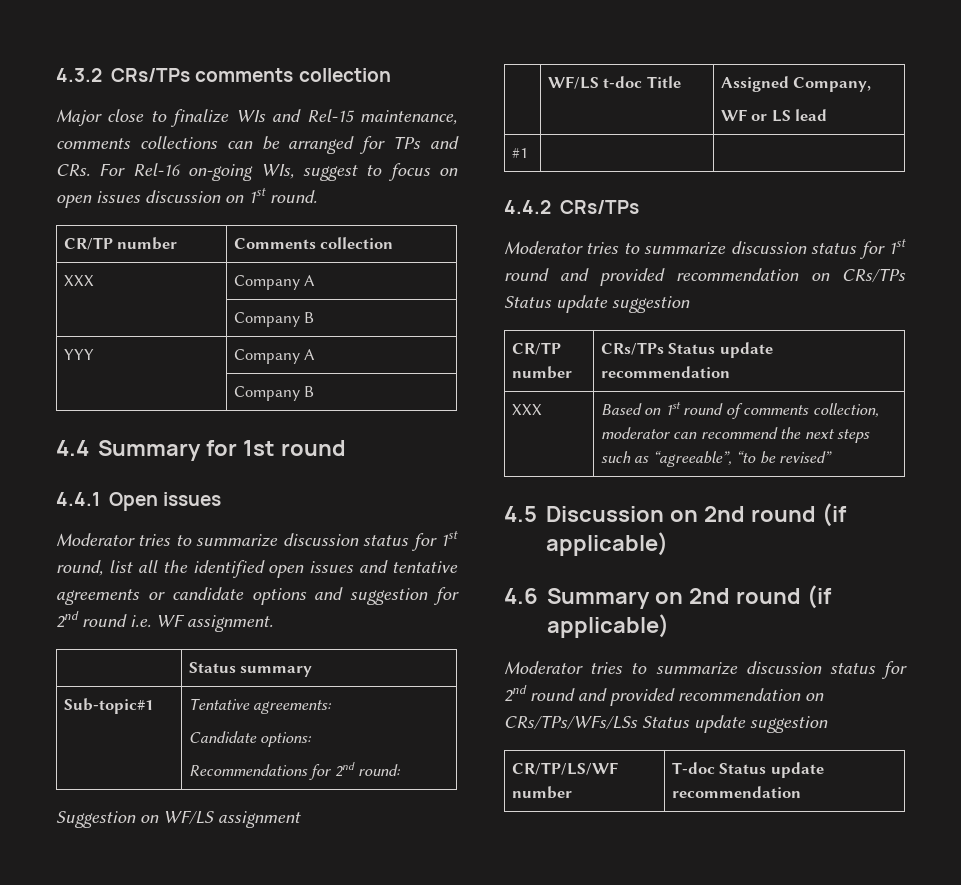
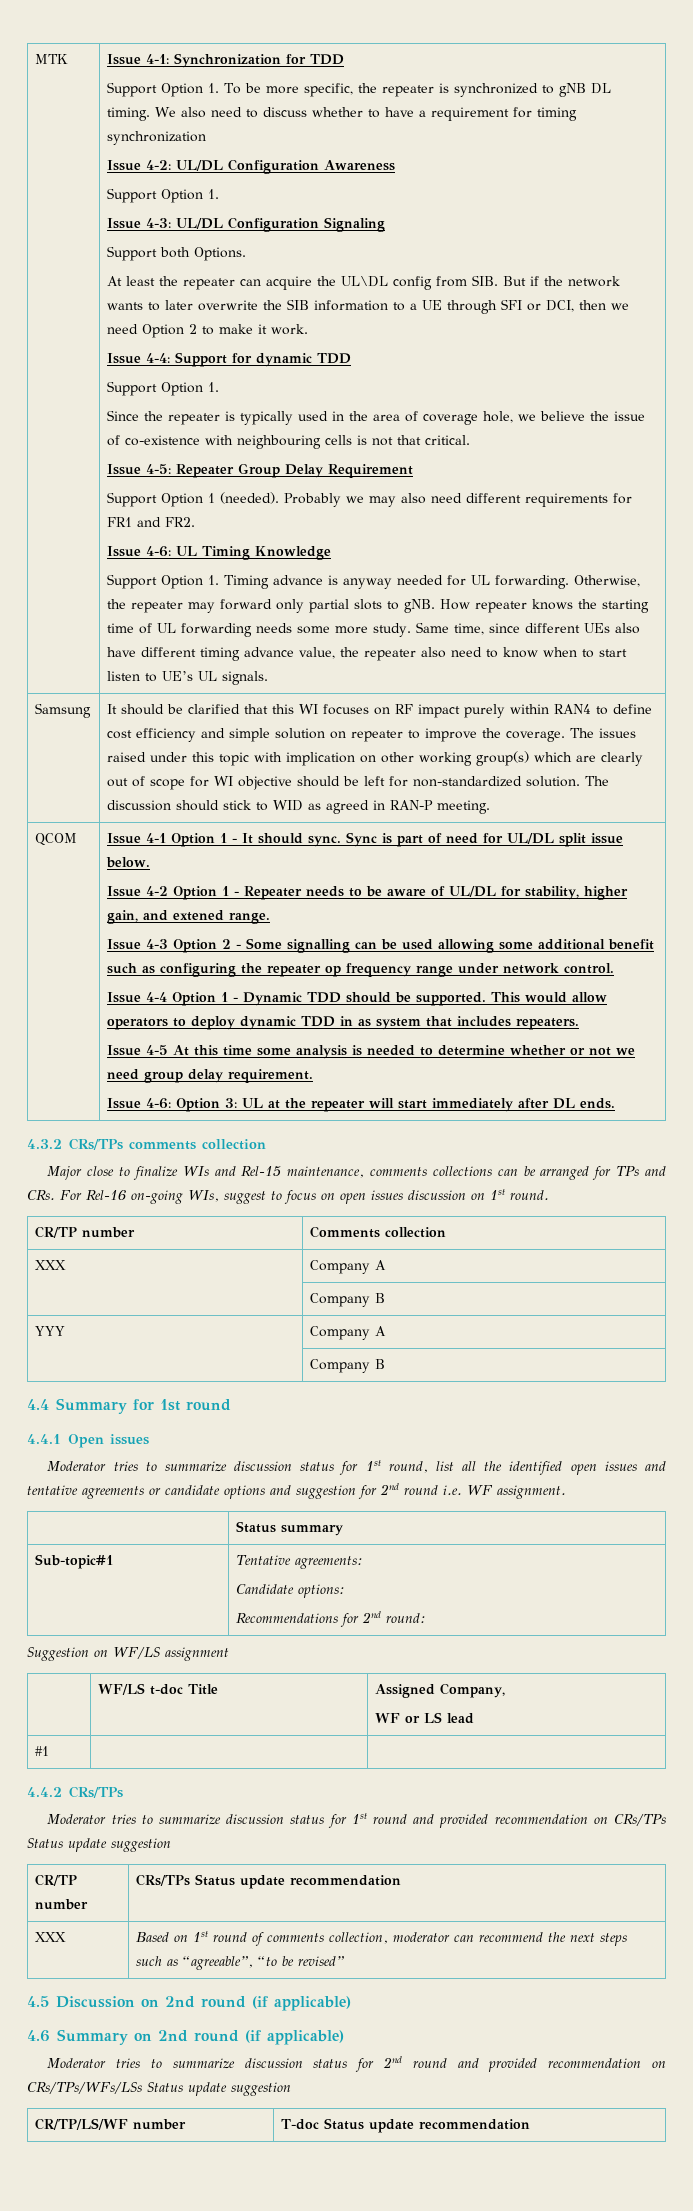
(56, 75) none -> [35,54,69,64] [107,53,345,68] [107,82,612,97] [107,107,578,121] [107,131,207,145] [107,159,396,174] [107,188,220,203] [107,217,386,232] [107,246,247,261] [107,275,621,290] [107,299,630,314] [107,324,309,338] [107,352,352,367] [107,381,220,396] [107,410,646,425] [107,435,471,449] [107,463,414,478] [107,492,633,507] [107,517,196,527] [107,546,332,560] [107,574,641,589] [107,599,650,613] [107,622,641,637] [107,647,628,661] [107,671,269,685] [35,703,92,718] [107,704,653,718] [107,728,637,742] [107,751,644,766] [107,776,610,790] [107,800,491,814] [35,833,78,846] [107,832,624,847] [106,857,151,868] [107,886,629,900] [107,910,271,924] [107,938,655,953] [107,963,615,977] [107,992,608,1006] [107,1016,580,1030] [107,1045,636,1059] [107,1069,314,1083] [107,1098,616,1112] MTK | Issue 4-1: Synchronization for TDD // Support Option 1. To be more specific, the repeater is synchronized to gNB DL timing. We also need to discuss whether to have a requirement for timing synchronization // Issue 4-2: UL/DL Configuration Awareness // Support Option 1. // Issue 4-3: UL/DL Configuration Signaling // Support both Options. // At least the repeater can acquire the UL\DL config from SIB. But if the network wants to later overwrite the SIB information to a UE through SFI or DCI, then we need Option 2 to make it work. // Issue 4-4: Support for dynamic TDD // Support Option 1. // Since the repeater is typically used in the area of coverage hole, we believe the issue of co-existence with neighbouring cells is not that critical. // Issue 4-5: Repeater Group Delay Requirement // Support Option 1 (needed). Probably we may also need different requirements for FR1 and FR2. // Issue 4-6: UL Timing Knowledge // Support Option 1. Timing advance is anyway needed for UL forwarding. Otherwise, the repeater may forward only partial slots to gNB. How repeater knows the starting time of UL forwarding needs some more study. Same time, since different UEs also have different timing advance value, the repeater also need to know when to start listen to UE’s UL signals. // Samsung | It should be clarified that this WI focuses on RF impact purely within RAN4 to define cost efficiency and simple solution on repeater to improve the coverage. The issues raised under this topic with implication on other working group(s) which are clearly out of scope for WI objective should be left for non-standardized solution. The discussion should stick to WID as agreed in RAN-P meeting. // QCOM | Issue 4-1 Option 1 - It should sync. Sync is part of need for UL/DL split issue below. // Issue 4-2 Option 1 - Repeater needs to be aware of UL/DL for stability, higher gain, and extened range. // Issue 4-3 Option 2 - Some signalling can be used allowing some additional benefit such as configuring the repeater op frequency range under network control. // Issue 4-4 Option 1 - Dynamic TDD should be supported. This would allow operators to deploy dynamic TDD in as system that includes repeaters. // Issue 4-5 At this time some analysis is needed to determine whether or not we need group delay requirement. // Issue 4-6: Option 3: UL at the repeater will start immediately after DL ends. //

